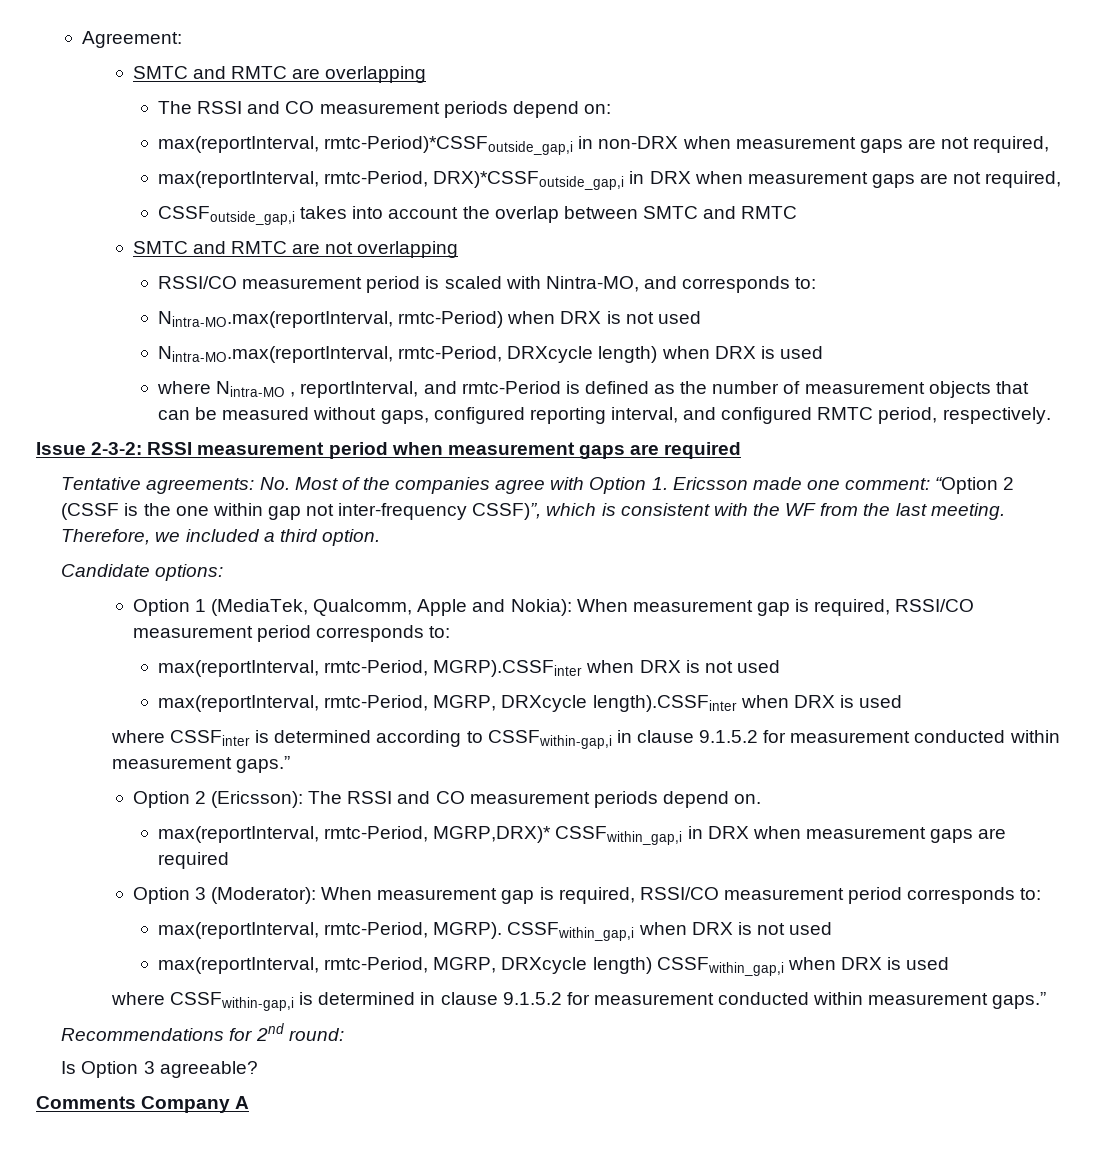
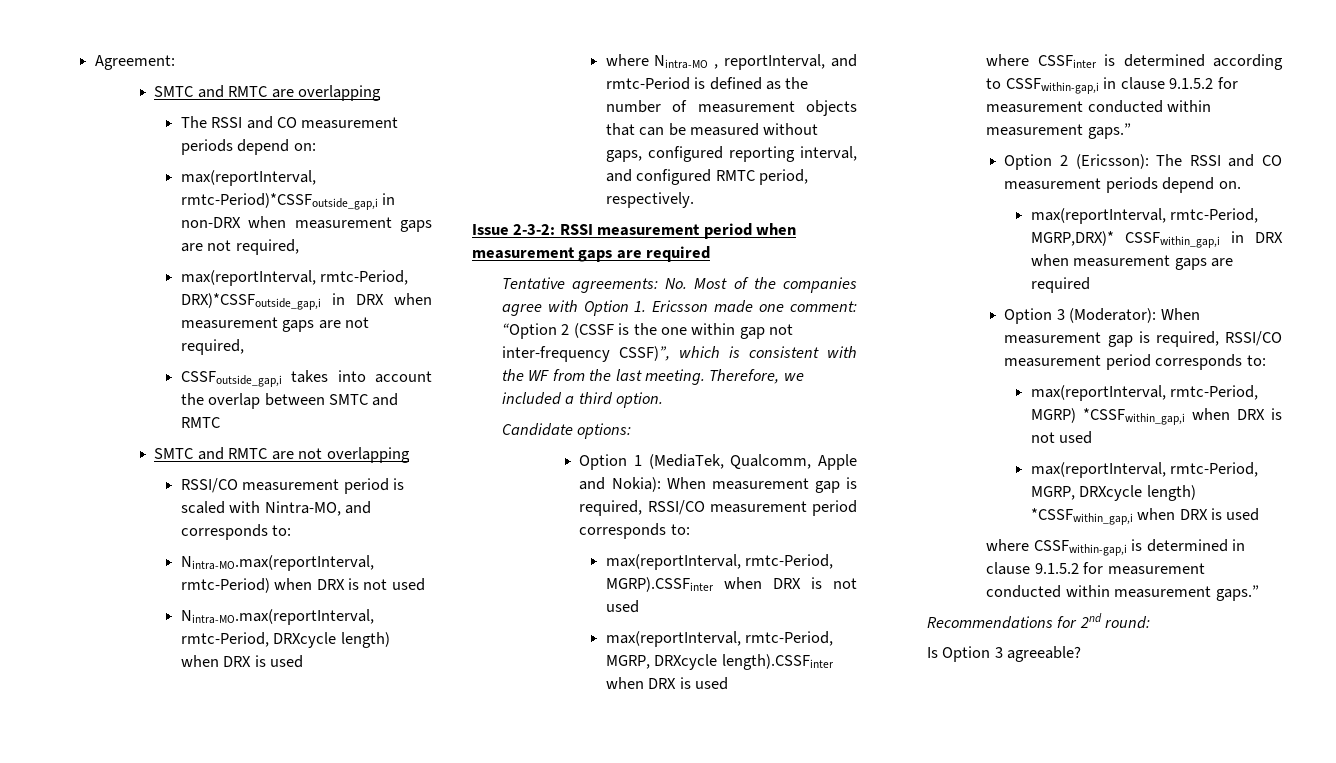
[433,922,635,941] MGRP). CSSFwithin_gap,i -> [1030,408,1185,425] MGRP) *CSSFwithin_gap,i
[656,957,784,976] CSSFwithin_gap,i -> [1030,508,1133,525] *CSSFwithin_gap,i
[36,1096,250,1113] // Comments Company A -> (1082, 654) none

